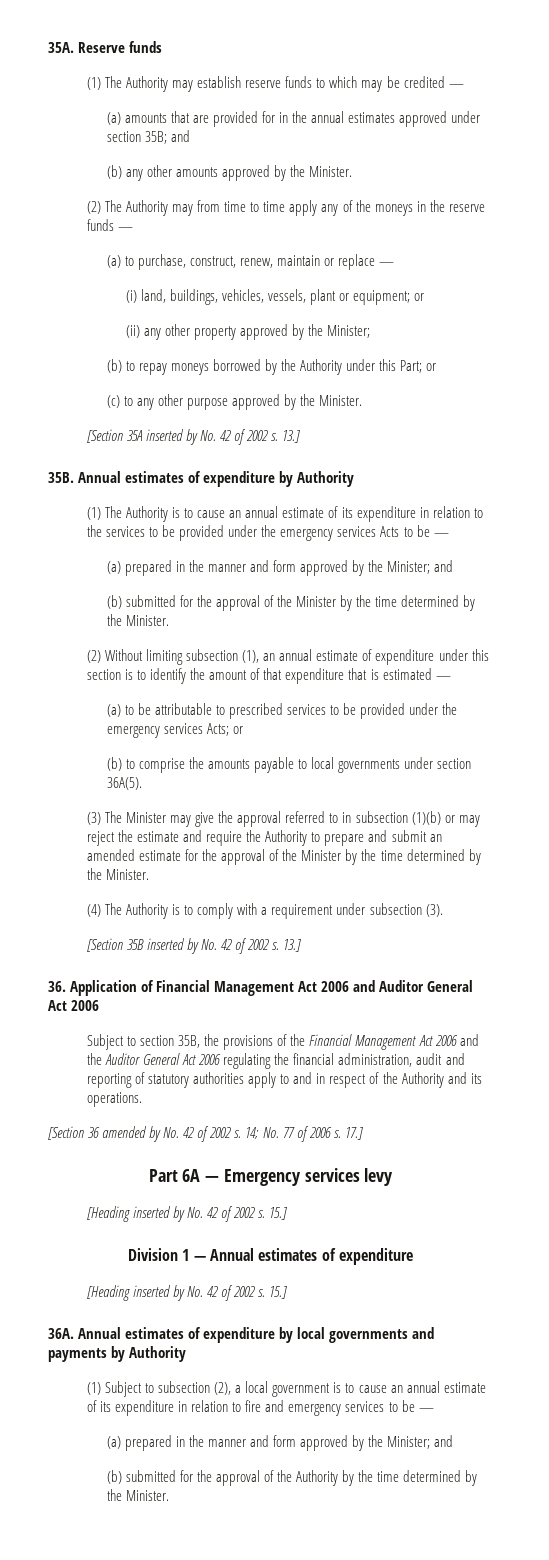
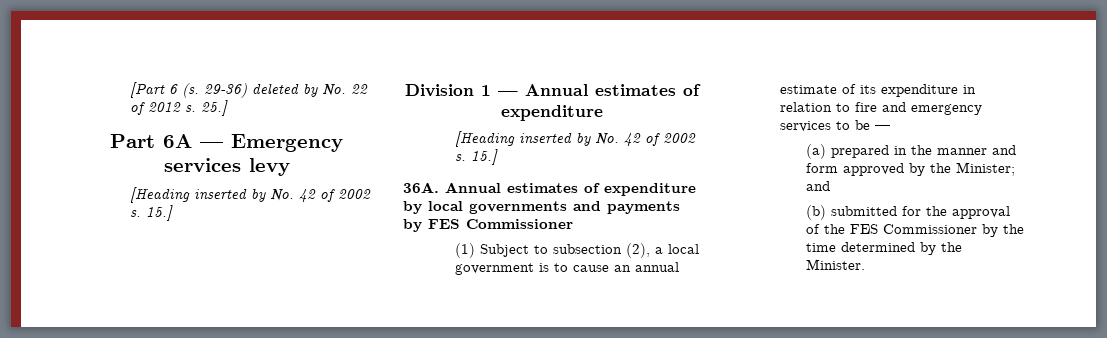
[48,41,163,53] [87,76,464,92] [106,111,481,127] [106,130,190,144] [106,165,352,181] [87,200,485,216] [87,219,134,231] [106,254,394,270] [126,289,425,305] [126,324,371,340] [106,359,437,375] [106,394,362,410] [87,429,301,445] [48,471,355,487] [87,506,483,522] [87,525,449,541] [106,560,454,576] [106,595,476,611] [106,614,169,626] [87,649,489,665] [87,668,451,684] [106,703,458,719] [106,723,243,738] [106,757,472,773] [106,777,142,790] [87,811,480,827] [87,830,442,846] [87,849,481,865] [87,868,150,880] [87,903,443,919] [87,938,302,954] [48,980,474,996] [48,1000,100,1011] [87,1034,479,1050] [87,1053,465,1069] [87,1072,482,1088] [87,1092,143,1107] [48,1126,363,1142] 35A. Reserve funds // (1) The Authority may establish reserve funds to which may be credited — // (a) amounts that are provided for in the annual estimates approved under section 35B; and // (b) any other amounts approved by the Minister. // (2) The Authority may from time to time apply any of the moneys in the reserve funds — // (a) to purchase, construct, renew, maintain or replace — // (i) land, buildings, vehicles, vessels, plant or equipment; or // (ii) any other property approved by the Minister; // (b) to repay moneys borrowed by the Authority under this Part; or // (c) to any other purpose approved by the Minister. // [Section 35A inserted by No. 42 of 2002 s. 13.] // 35B. Annual estimates of expenditure by Authority // (1) The Authority is to cause an annual estimate of its expenditure in relation to the services to be provided under the emergency services Acts to be — // (a) prepared in the manner and form approved by the Minister; and // (b) submitted for the approval of the Minister by the time determined by the Minister. // (2) Without limiting subsection (1), an annual estimate of expenditure under this section is to identify the amount of that expenditure that is estimated — // (a) to be attributable to prescribed services to be provided under the emergency services Acts; or // (b) to comprise the amounts payable to local governments under section 36A(5). // (3) The Minister may give the approval referred to in subsection (1)(b) or may reject the estimate and require the Authority to prepare and submit an amended estimate for the approval of the Minister by the time determined by the Minister. // (4) The Authority is to comply with a requirement under subsection (3). // [Section 35B inserted by No. 42 of 2002 s. 13.] // 36. Application of Financial Management Act 2006 and Auditor General Act 2006 // Subject to section 35B, the provisions of the Financial Management Act 2006 and the Auditor General Act 2006 regulating the financial administration, audit and reporting of statutory authorities apply to and in respect of the Authority and its operations. // [Section 36 amended by No. 42 of 2002 s. 14; No. 77 of 2006 s. 17.] -> [130,82,369,98] [130,100,229,116] [Part 6 (s. 29-36) deleted by No. 22 of 2012 s. 25.]
[129,1346,187,1362] Authority -> [428,219,573,229] FES Commissioner
[295,1470,338,1486] Authority -> [850,224,978,234] FES Commissioner

